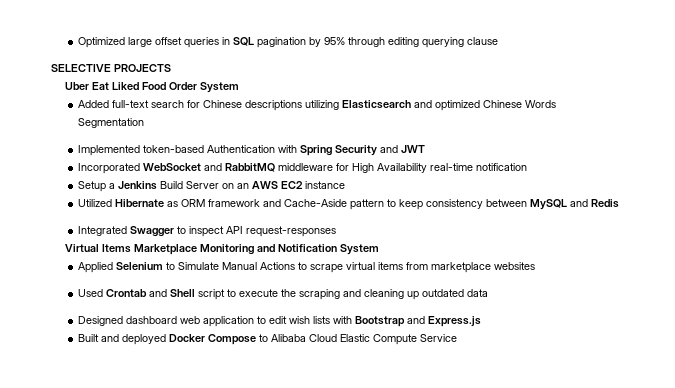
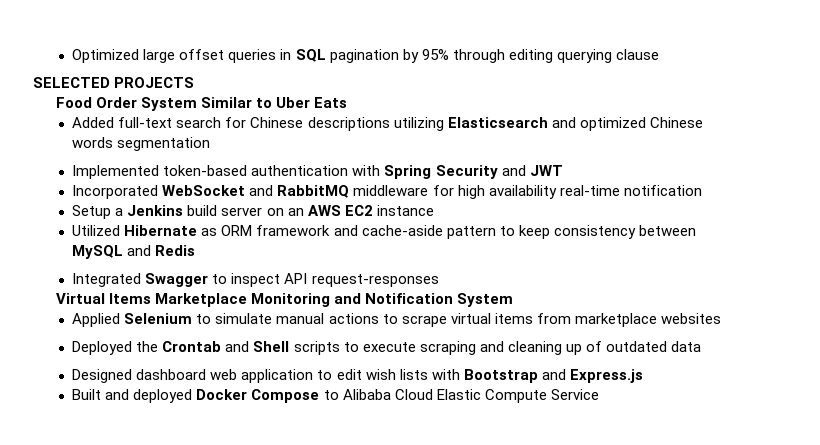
[51,64,111,72] SELECTIVE -> [33,77,110,88] SELECTED
[65,82,140,90] Uber Eat Liked -> (195, 82) none
(240, 87) none -> [200,97,348,108] Similar to Uber Eats
[524,100,556,108] [77,118,144,128] Words Segmentation -> [72,137,211,151] words segmentation
[206,145,275,153] Authentication -> [251,165,349,176] authentication
[351,163,427,173] High Availability -> [457,185,557,199] high availability
[159,181,219,189] Build Server -> [187,205,263,216] build server
[283,199,347,207] Cache-Aside -> [361,225,443,236] cache-aside
[177,262,295,270] Simulate Manual Actions -> [215,313,379,324] simulate manual actions
[77,289,103,297] Used -> [72,341,159,355] Deployed the
[197,289,225,300] script -> [293,341,340,355] scripts
[280,289,296,297] the -> (416, 347) none
(419, 295) none -> [585,341,602,352] of

